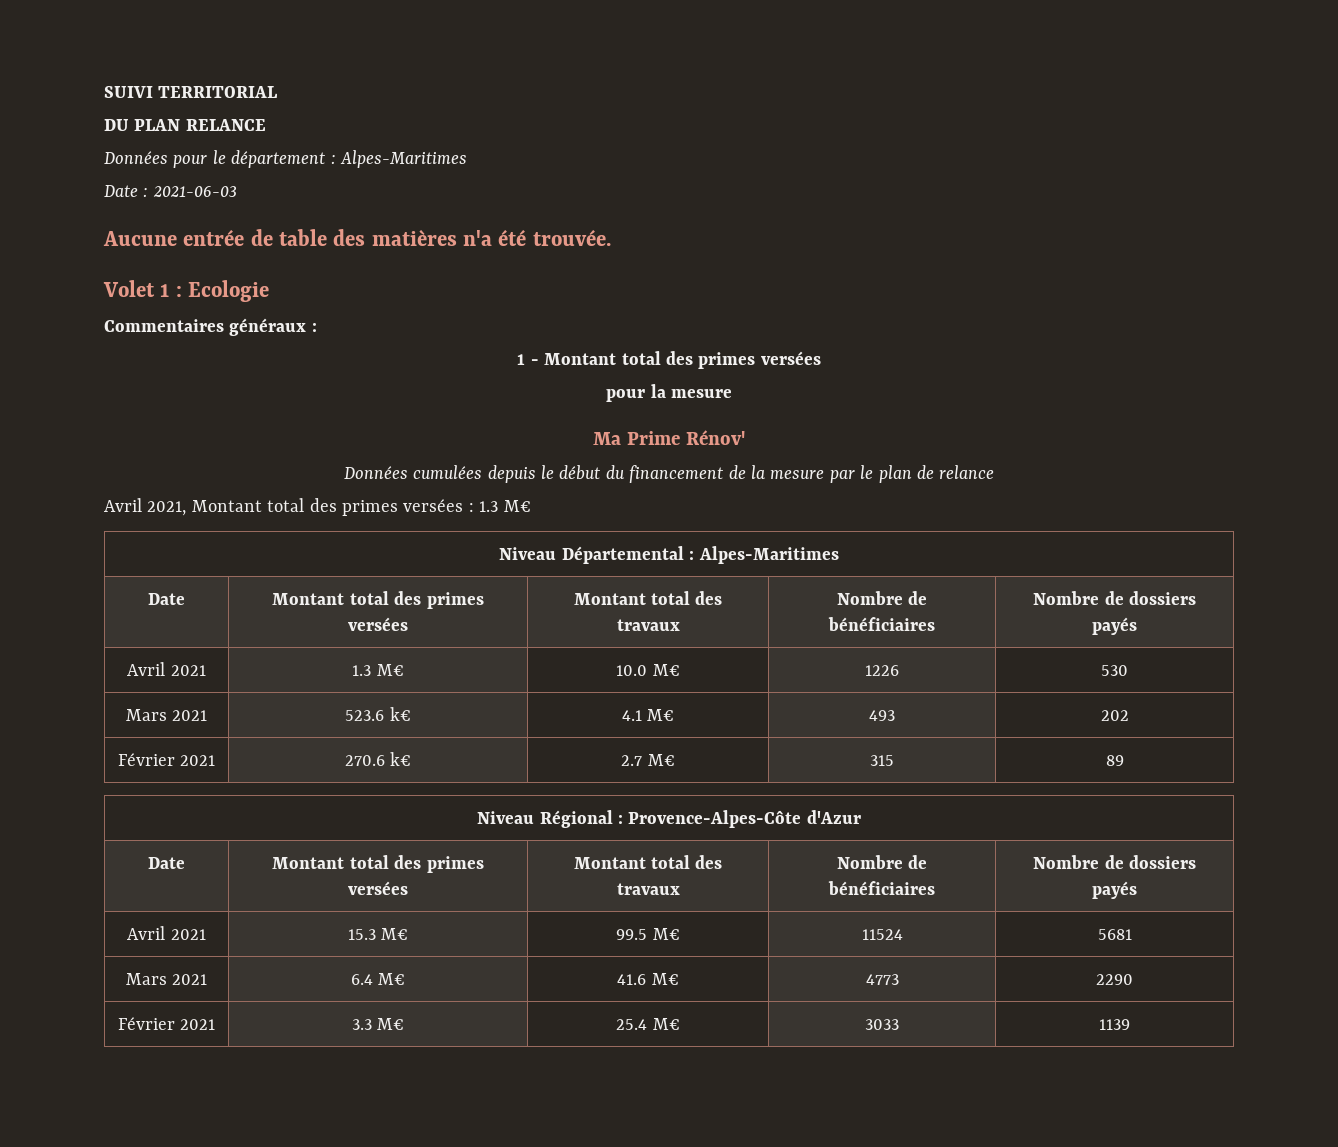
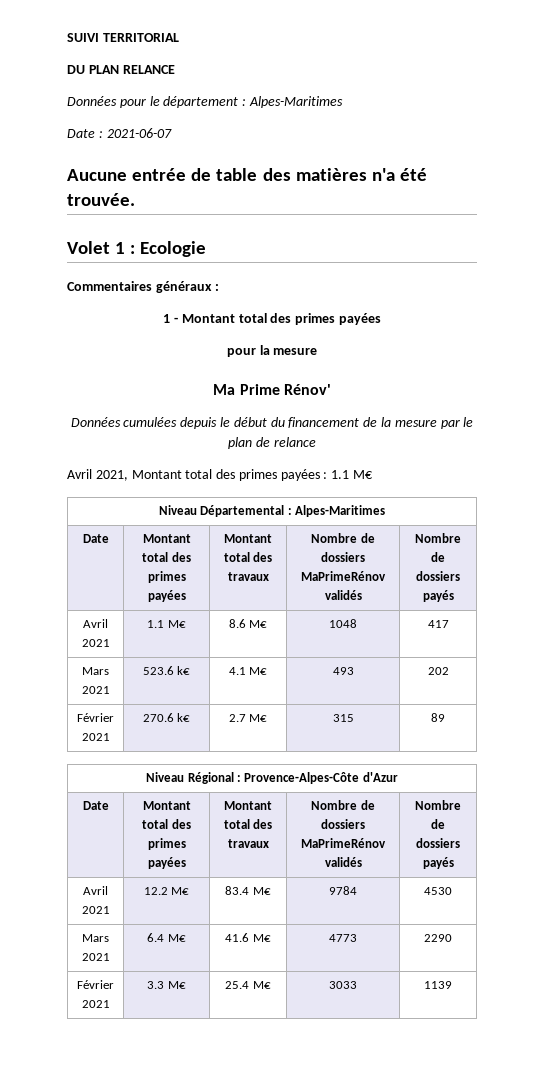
[152,186,237,197] 2021-06-03 -> [106,128,172,138] 2021-06-07
[760,351,821,365] versées -> [338,313,381,325] payées
[403,499,499,512] versées : 1.3 -> [280,469,350,481] payées : 1.1
[348,617,408,631] [573,591,723,605] [616,619,680,631] [836,591,928,605] [828,617,935,631] [1033,591,1196,605] [1092,617,1137,635] [127,662,206,676] [352,664,404,676] [616,664,680,676] [865,665,899,676] [1101,665,1128,676] versées | Montant total des travaux | Nombre de bénéficiaires | Nombre de dossiers payés // Avril 2021 | 1.3 M€ | 10.0 M€ | 1226 | 530 -> [147,590,186,602] [224,534,272,543] [223,552,273,562] [227,572,269,581] [311,533,375,543] [321,552,365,562] [301,571,386,581] [324,590,362,600] [415,533,461,543] [431,552,445,562] [416,571,460,581] [422,590,454,602] [83,619,108,628] [81,639,110,647] [147,620,186,628] [228,619,268,628] [329,619,357,628] [427,620,449,628] payées | Montant total des travaux | Nombre de dossiers MaPrimeRénov validés | Nombre de dossiers payés // Avril 2021 | 1.1 M€ | 8.6 M€ | 1048 | 417
[348,881,408,895] [573,855,723,869] [616,883,680,895] [836,855,928,869] [828,881,935,895] [1033,855,1196,869] [1092,881,1137,899] [127,926,206,940] [347,928,409,940] [616,928,680,940] [861,929,903,940] [1097,929,1132,940] versées | Montant total des travaux | Nombre de bénéficiaires | Nombre de dossiers payés // Avril 2021 | 15.3 M€ | 99.5 M€ | 11524 | 5681 -> [147,857,186,869] [224,801,272,810] [223,819,273,829] [227,839,269,848] [311,800,375,810] [321,819,365,829] [301,838,386,848] [324,857,362,867] [415,800,461,810] [431,819,445,829] [416,838,460,848] [422,857,454,869] [83,886,108,895] [81,906,110,914] [143,887,190,895] [225,886,271,895] [329,886,357,895] [424,887,452,895] payées | Montant total des travaux | Nombre de dossiers MaPrimeRénov validés | Nombre de dossiers payés // Avril 2021 | 12.2 M€ | 83.4 M€ | 9784 | 4530

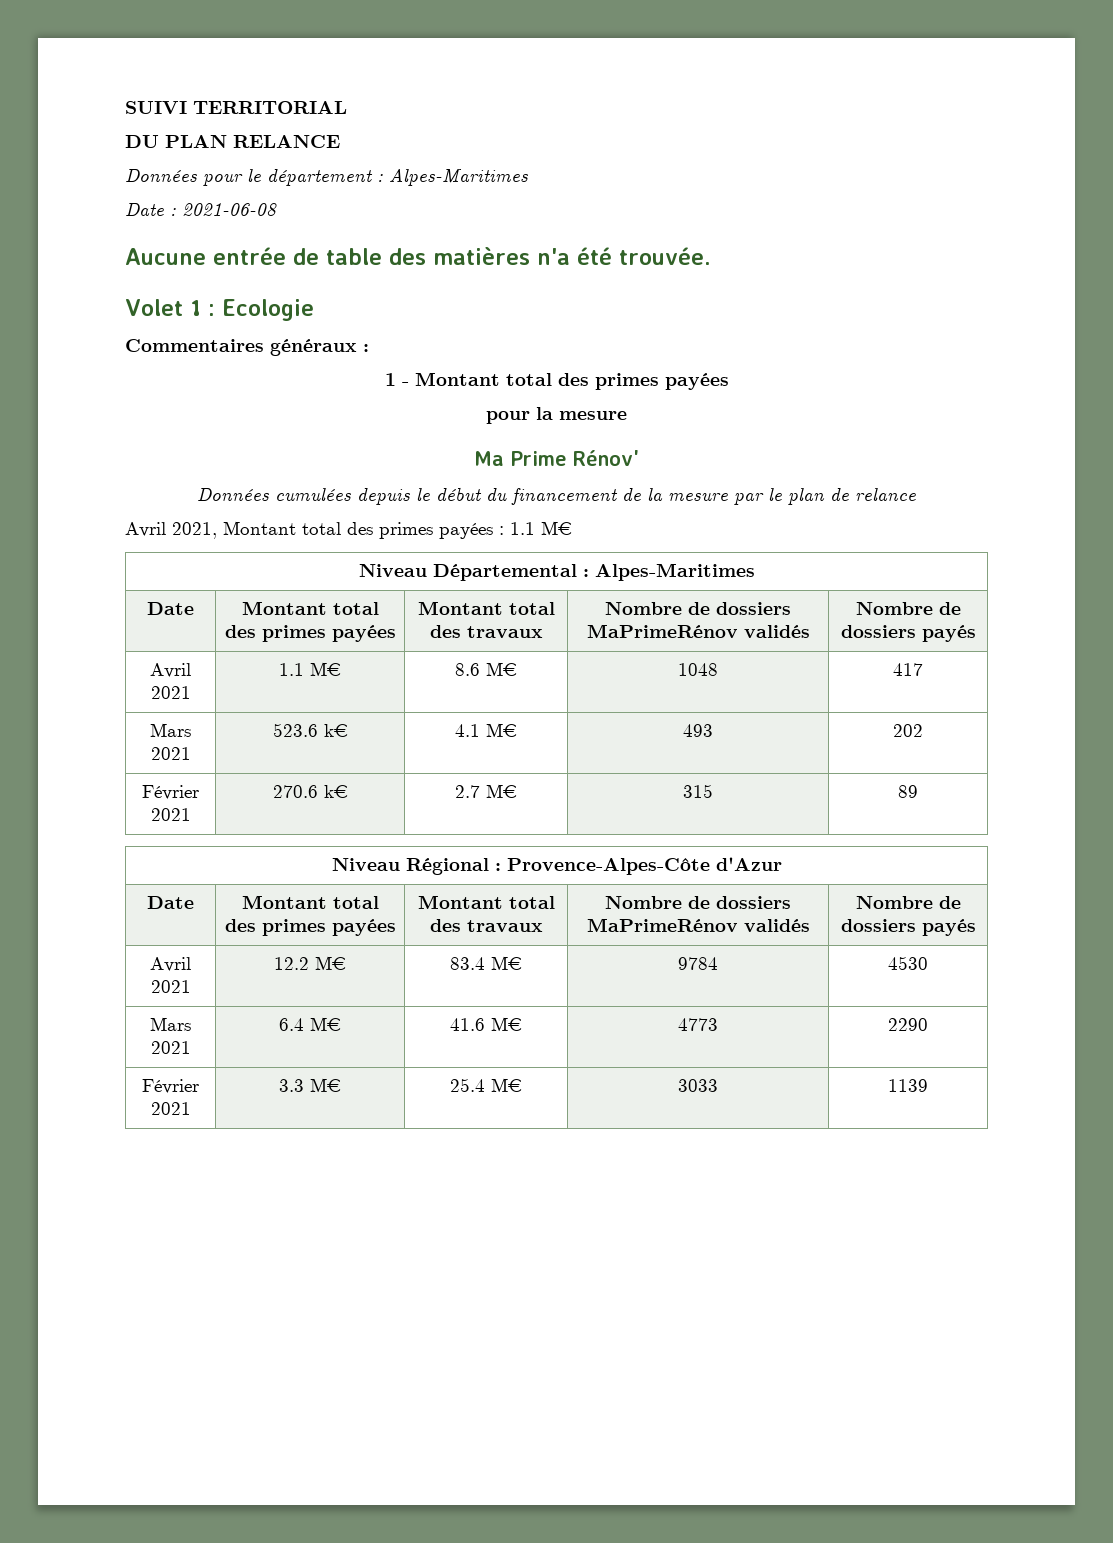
[106,128,172,138] 2021-06-07 -> [182,203,277,216] 2021-06-08

